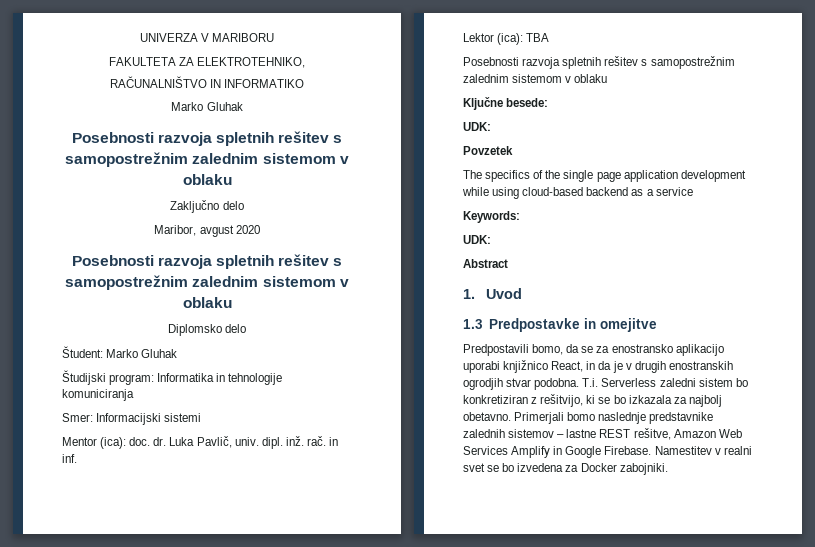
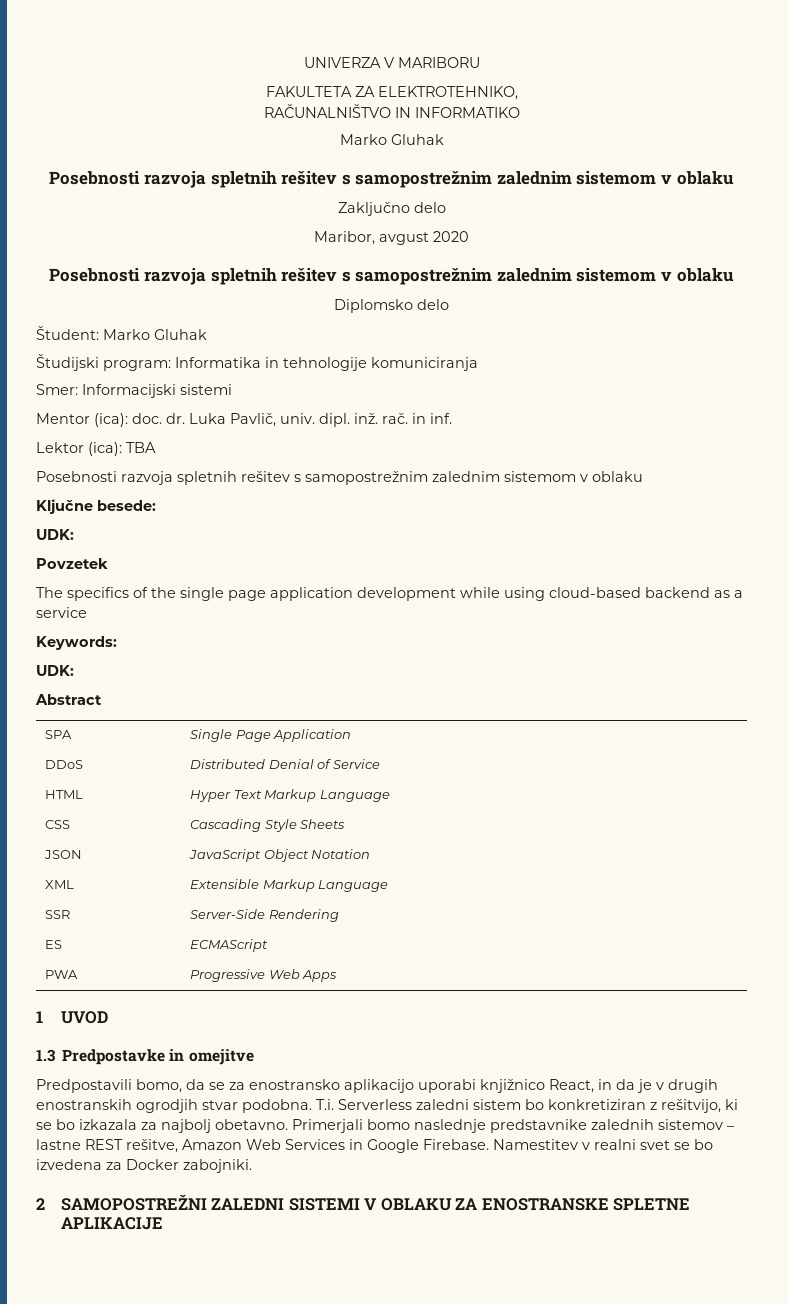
[463,288,522,299] // 1. Uvod -> [45,730,73,739] [190,729,352,742] [45,760,84,769] [190,759,380,769] [45,790,84,799] [190,789,390,802] [45,820,71,829] [190,819,346,832] [44,850,83,859] [189,849,371,862] [45,880,75,889] [190,879,389,892] [45,910,71,919] [190,909,339,922] [45,940,63,949] [190,939,269,952] [45,970,79,979] [190,969,338,982] [36,1011,108,1024] // SPA | Single Page Application // DDoS | Distributed Denial of Service // HTML | Hyper Text Markup Language // CSS | Cascading Style Sheets // JSON | JavaScript Object Notation // XML | Extensible Markup Language // SSR | Server-Side Rendering // ES | ECMAScript // PWA | Progressive Web Apps // 1 UVOD
[511,446,551,458] Amplify -> (345, 1144) none
(668, 469) none -> [36,1194,690,1211] [60,1217,163,1230] // 2 SAMOPOSTREŽNI ZALEDNI SISTEMI V OBLAKU ZA ENOSTRANSKE SPLETNE APLIKACIJE

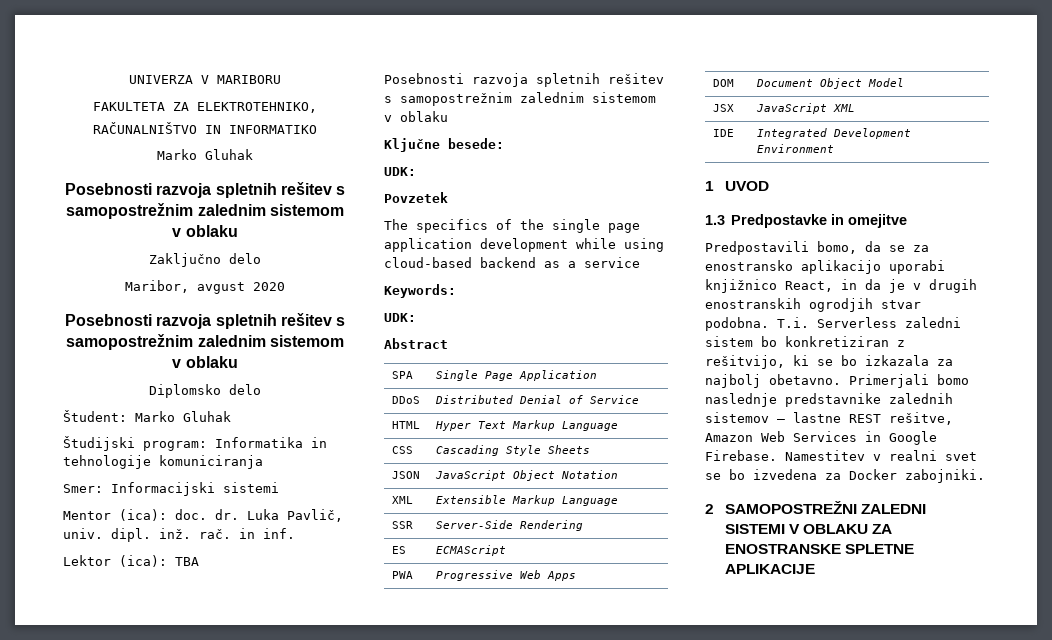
(338, 976) none -> [712,79,734,87] [755,78,904,89] [712,104,734,112] [755,103,855,114] [712,129,734,137] [756,128,911,139] [756,144,834,153] // DOM | Document Object Model // JSX | JavaScript XML // IDE | Integrated Development Environment

